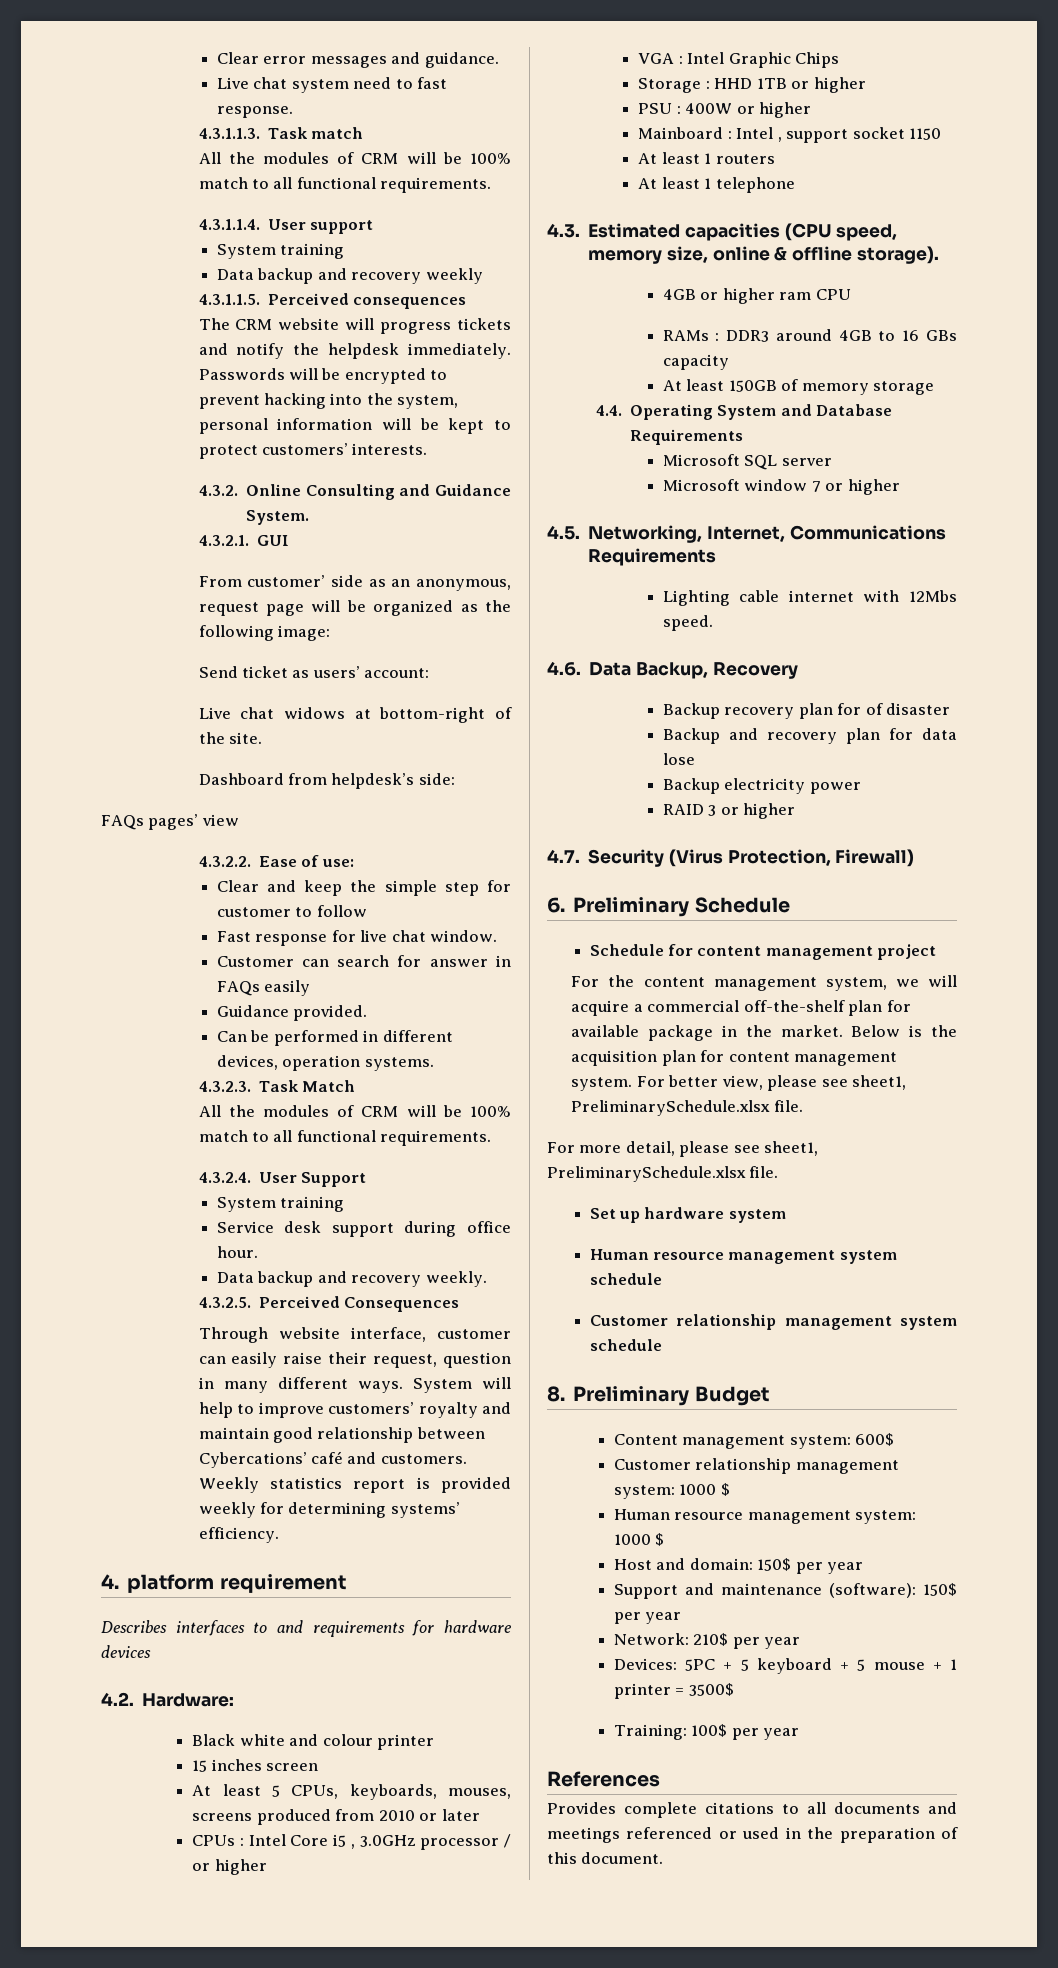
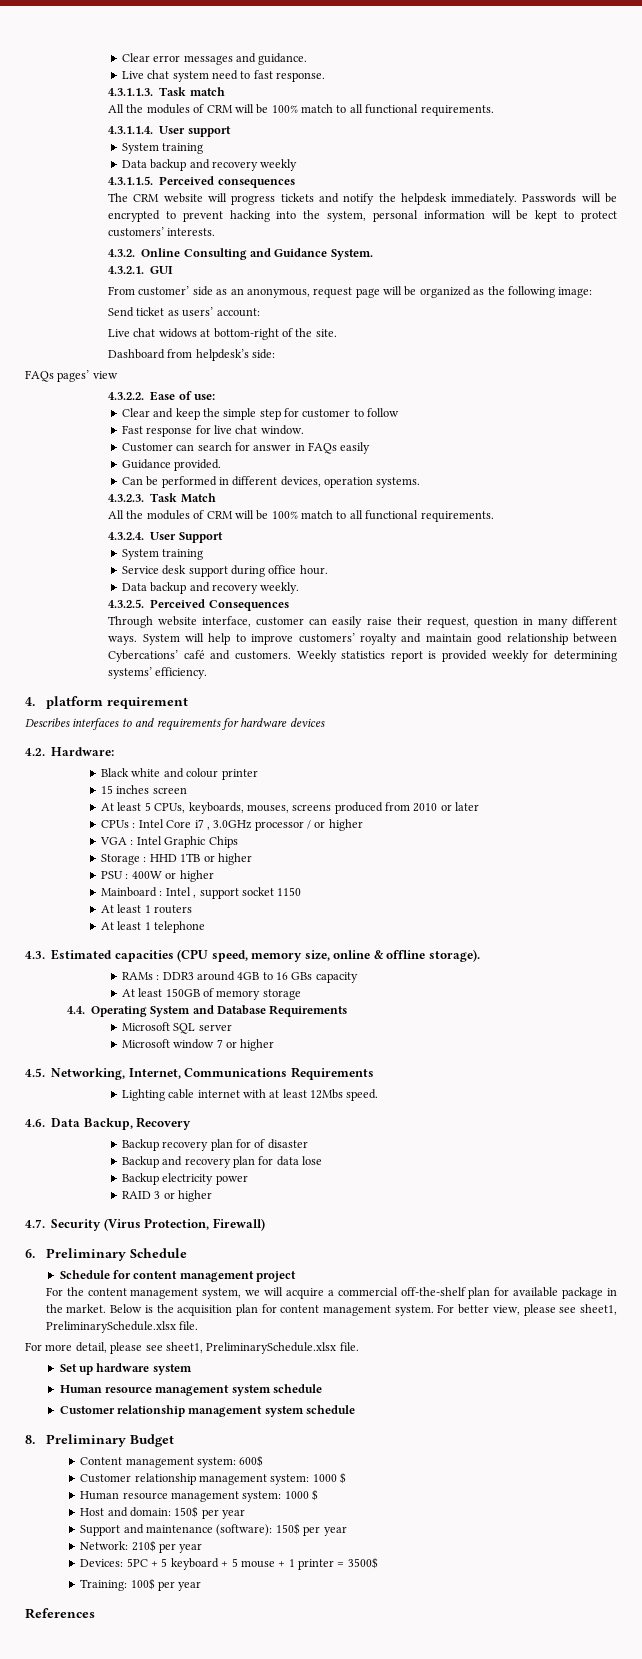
[333,1834,347,1847] i5 -> [194,819,204,828] i7
[662,288,851,304] // 4GB or higher ram CPU -> (480, 955) none
(900, 596) none -> [269,1089,307,1098] at least
[547,1802,957,1818] [547,1827,958,1843] [547,1852,664,1864] // Provides complete citations to all documents and meetings referenced or used in the preparation of this document. -> (95, 1613) none

